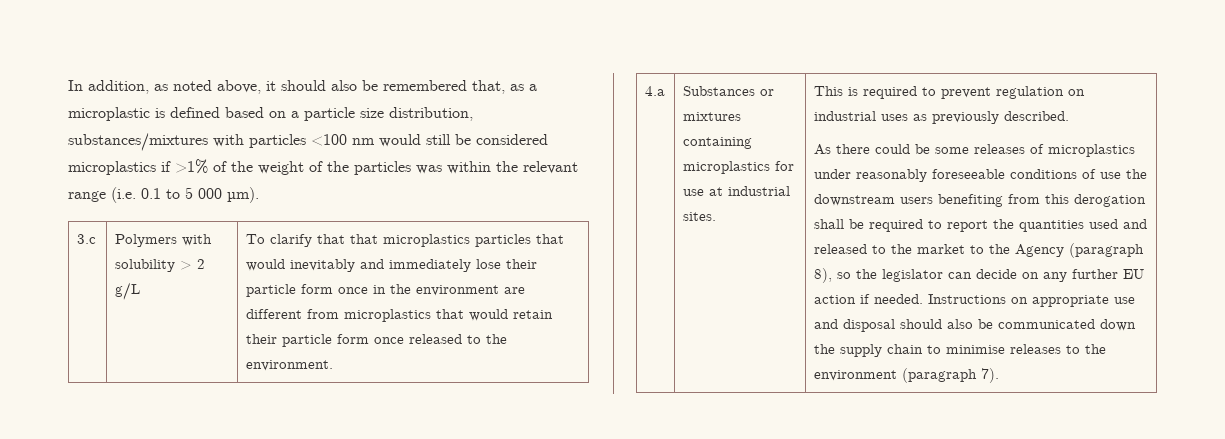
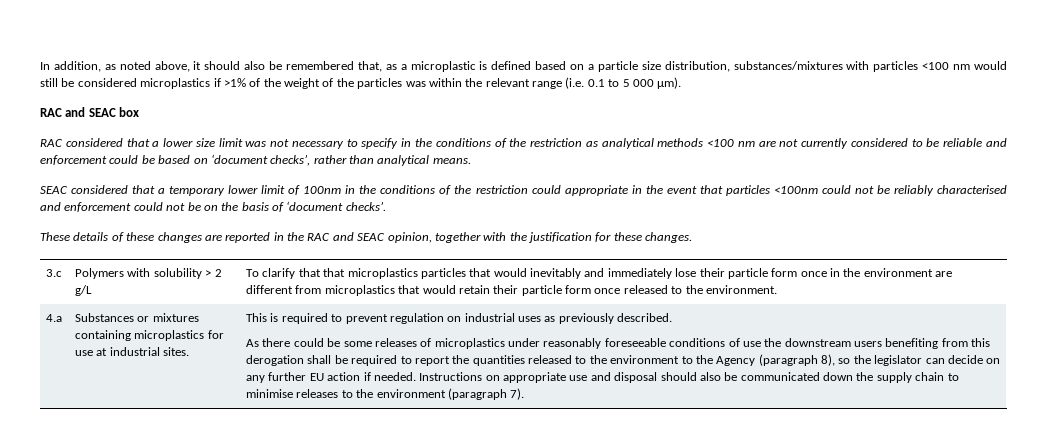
(259, 195) none -> [40,107,140,117] [40,138,1007,149] [40,154,471,166] [40,185,1008,196] [40,201,386,212] [40,232,693,243] // RAC and SEAC box // RAC considered that a lower size limit was not necessary to specify in the conditions of the restriction as analytical methods <100 nm are not currently considered to be reliable and enforcement could be based on ‘document checks’, rather than analytical means. // SEAC considered that a temporary lower limit of 100nm in the conditions of the restriction could appropriate in the event that particles <100nm could not be reliably characterised and enforcement could not be on the basis of ‘document checks’. // These details of these changes are reported in the RAC and SEAC opinion, together with the justification for these changes.
[1088,219,1147,229] [813,244,965,254] used and released to the market -> [528,355,680,364] released to the environment

